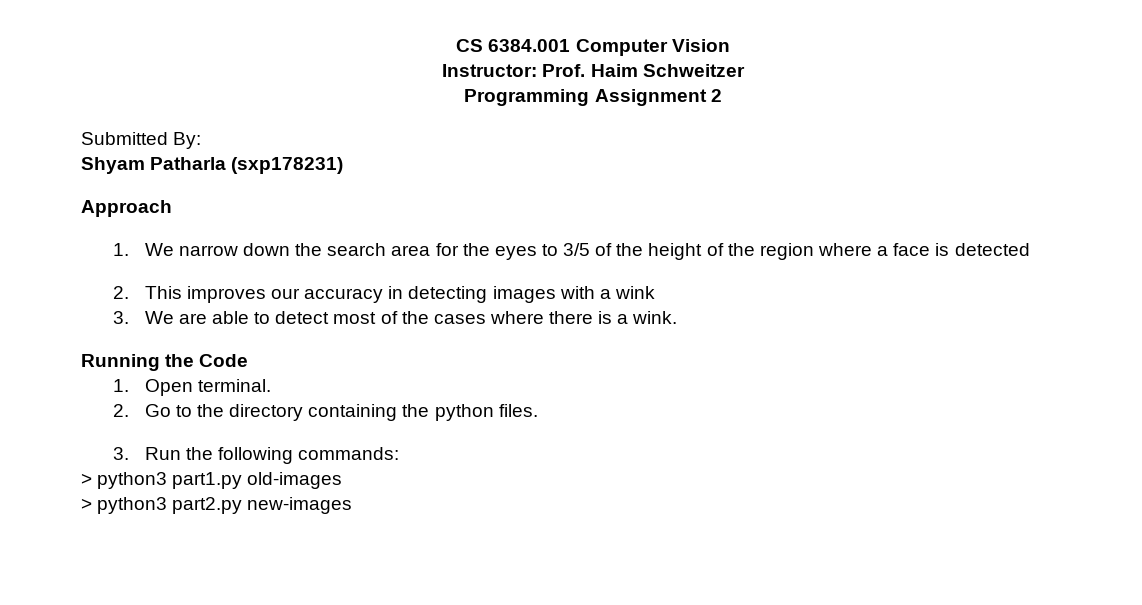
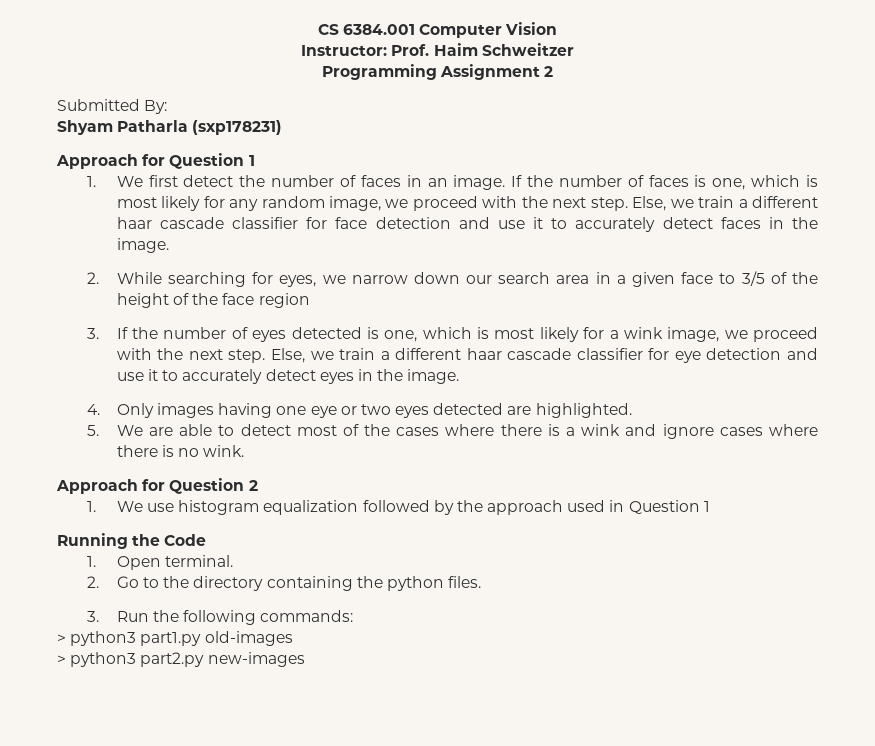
[112,243,174,256] // 1. We -> [142,153,255,169] [86,175,818,190] [116,196,818,211] [116,217,818,232] [116,238,169,253] [86,272,346,287] for Question 1 // 1. We first detect the number of faces in an image. If the number of faces is one, which is most likely for any random image, we proceed with the next step. Else, we train a different haar cascade classifier for face detection and use it to accurately detect faces in the image. // 2. While searching for eyes, we
[295,243,323,256] the -> [466,275,493,284] our
[435,243,537,260] for the eyes -> [595,272,714,287] in a given face
(755, 249) none -> [222,293,255,305] face
[817,243,1030,256] [112,286,655,303] [112,311,129,324] where a face is detected // 2. This improves our accuracy in detecting images with a wink // 3. -> [86,327,818,342] [116,348,818,363] [116,369,460,384] [86,403,632,418] [86,425,99,436] // 3. If the number of eyes detected is one, which is most likely for a wink image, we proceed with the next step. Else, we train a different haar cascade classifier for eye detection and use it to accurately detect eyes in the image. // 4. Only images having one eye or two eyes detected are highlighted. // 5.
[632,311,678,324] wink. -> [581,424,819,439] [116,445,245,457] [56,478,258,494] [86,500,710,515] wink and ignore cases where there is no wink. // Approach for Question 2 // 1. We use histogram equalization followed by the approach used in Question 1

